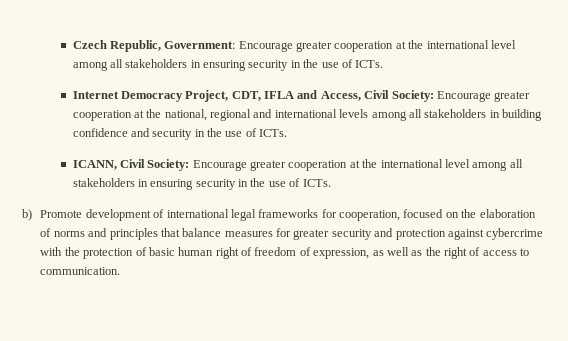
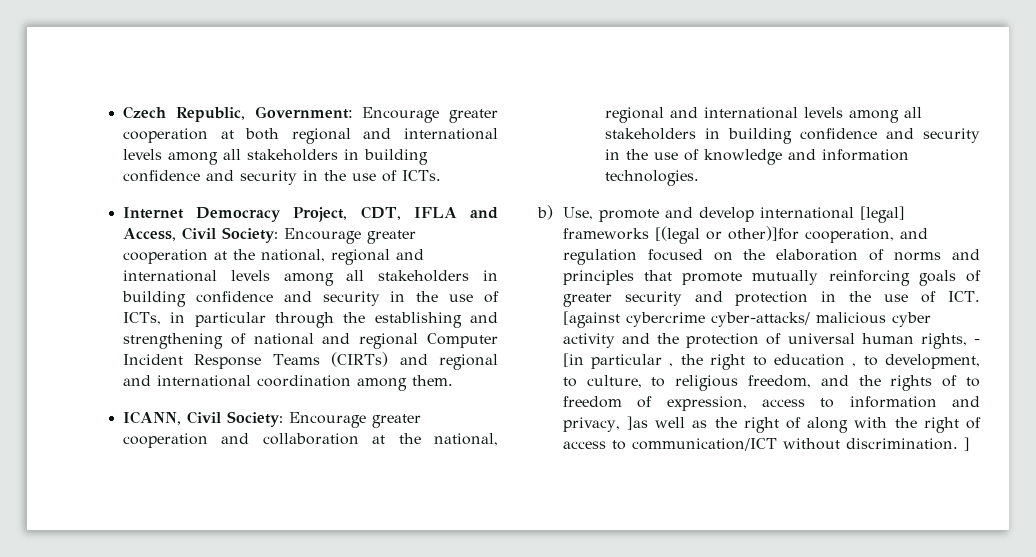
[408,40,516,49] [72,59,247,71] the international level among all stakeholders in ensuring -> [245,128,498,144] [123,149,429,165] [123,170,235,182] both regional and international levels among all stakeholders in building confidence and
[259,129,288,137] ICTs. -> [123,312,498,328] [123,333,498,349] [123,352,499,370] [123,375,454,391] ICTs, in particular through the establishing and strengthening of national and regional Computer Incident Response Teams (CIRTs) and regional and international coordination among them.
[349,159,523,171] [72,178,331,190] [22,209,401,221] at the international level among all stakeholders in ensuring security in the use of ICTs. // b) Promote development of international legal frameworks for cooperation, -> [221,433,498,446] [605,107,923,123] [605,128,980,144] [605,149,910,165] [605,170,700,186] [537,205,905,223] [562,226,928,244] [562,249,637,265] and collaboration at the national, regional and international levels among all stakeholders in building confidence and security in the use of knowledge and information technologies. // b) Use, promote and develop international [legal] frameworks [(legal or other)]for cooperation, and regulation
[182,228,544,240] [40,247,384,259] balance measures for greater security and protection against cybercrime with the protection of basic human right of freedom of expression, as -> [682,270,981,286] [562,291,981,307] [562,311,931,328] [562,333,980,349] [562,353,980,370] [562,375,980,391] [562,396,980,411] [562,416,648,432] promote mutually reinforcing goals of greater security and protection in the use of ICT. [against cybercrime cyber-attacks/ malicious cyber activity and the protection of universal human rights, - [in particular , the right to education , to development, to culture, to religious freedom, and the rights of to freedom of expression, access to information and privacy, ]as
[482,248,530,256] [40,267,121,275] access to communication. -> [807,417,981,433] [562,437,970,451] along with the right of access to communication/ICT without discrimination. ]

